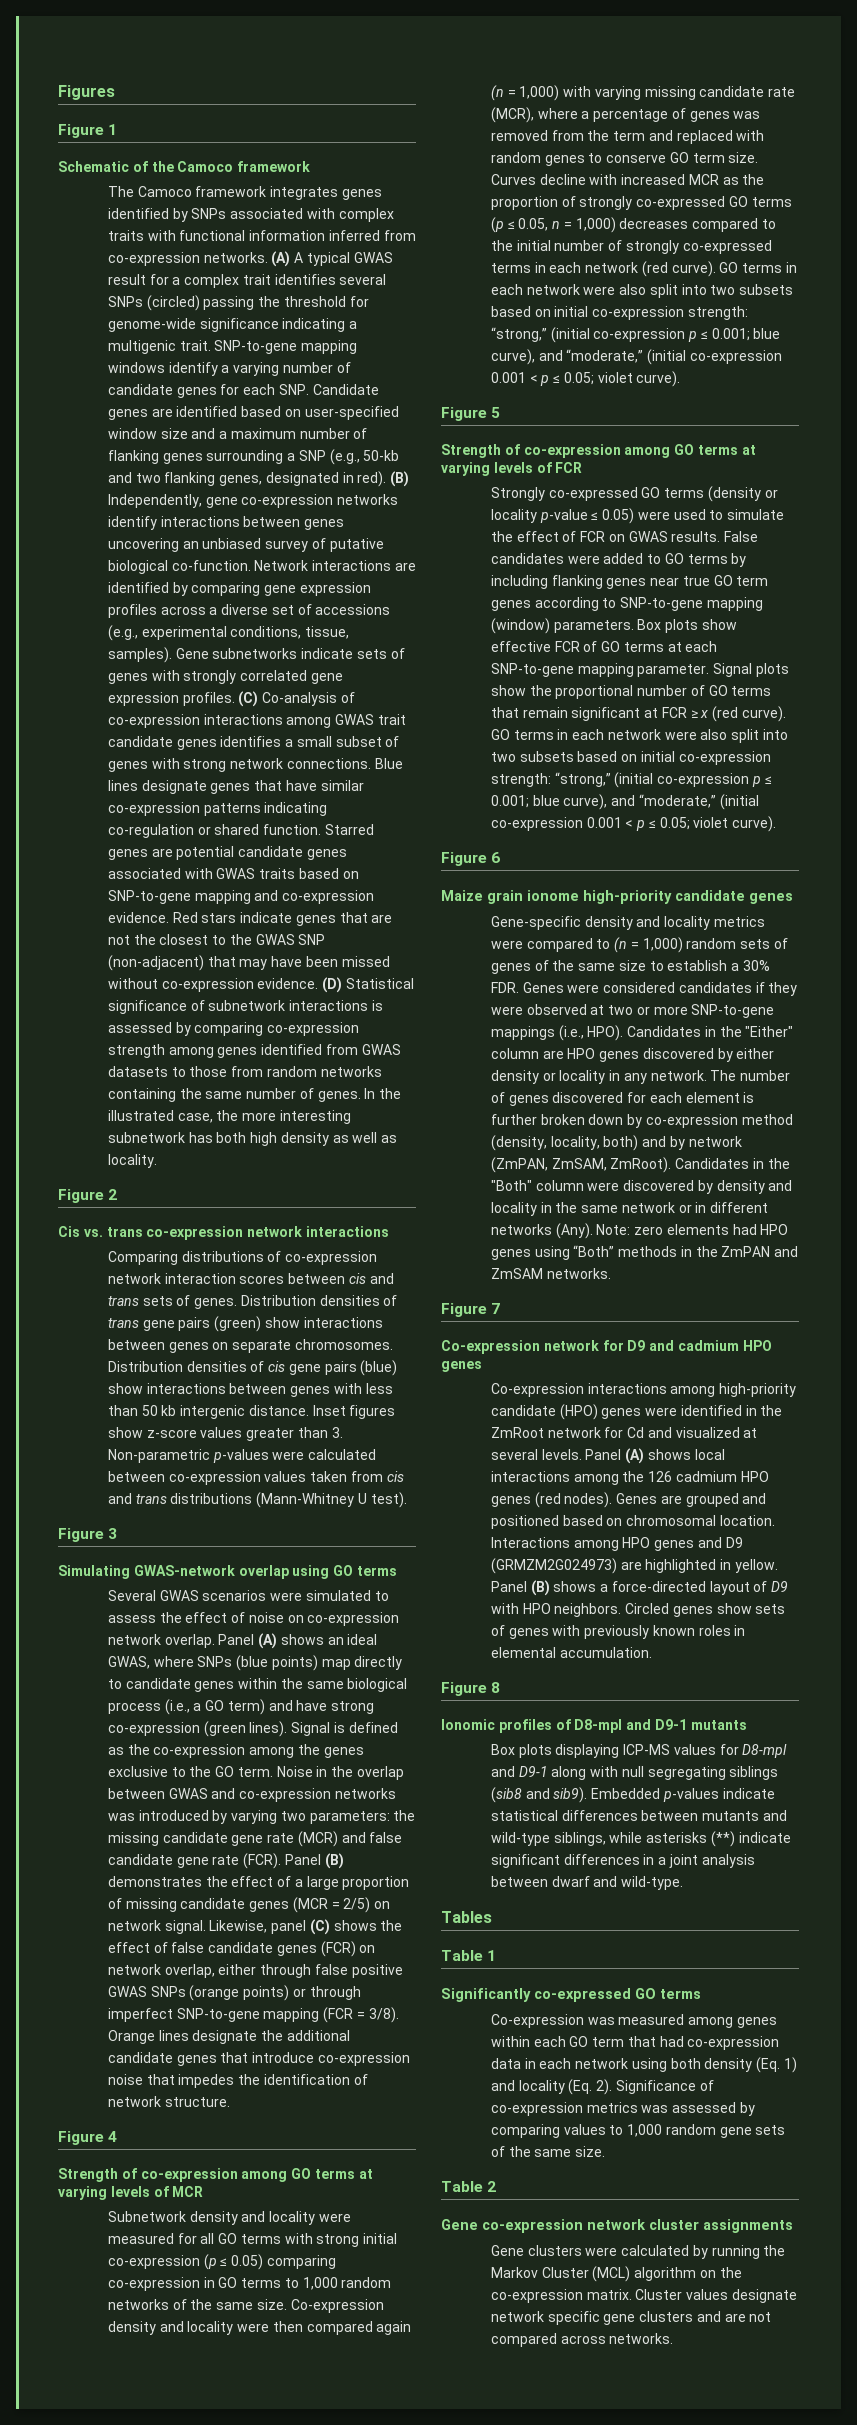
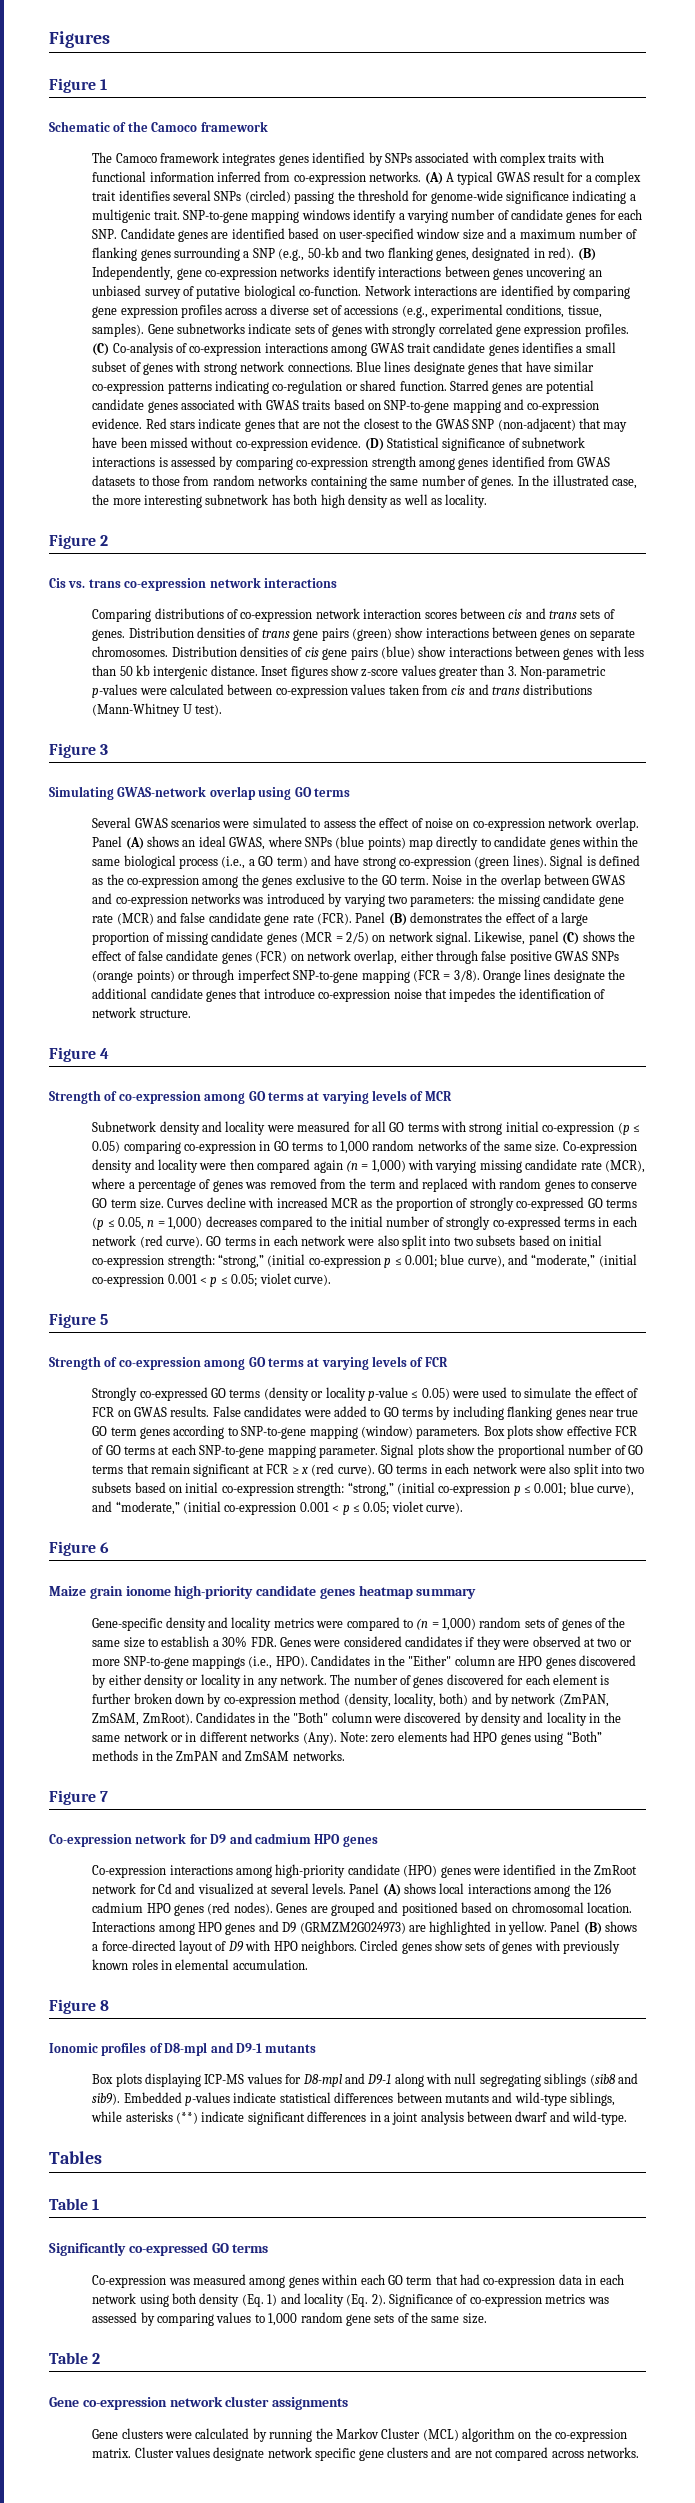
(793, 898) none -> [358,1585,477,1599] heatmap summary

